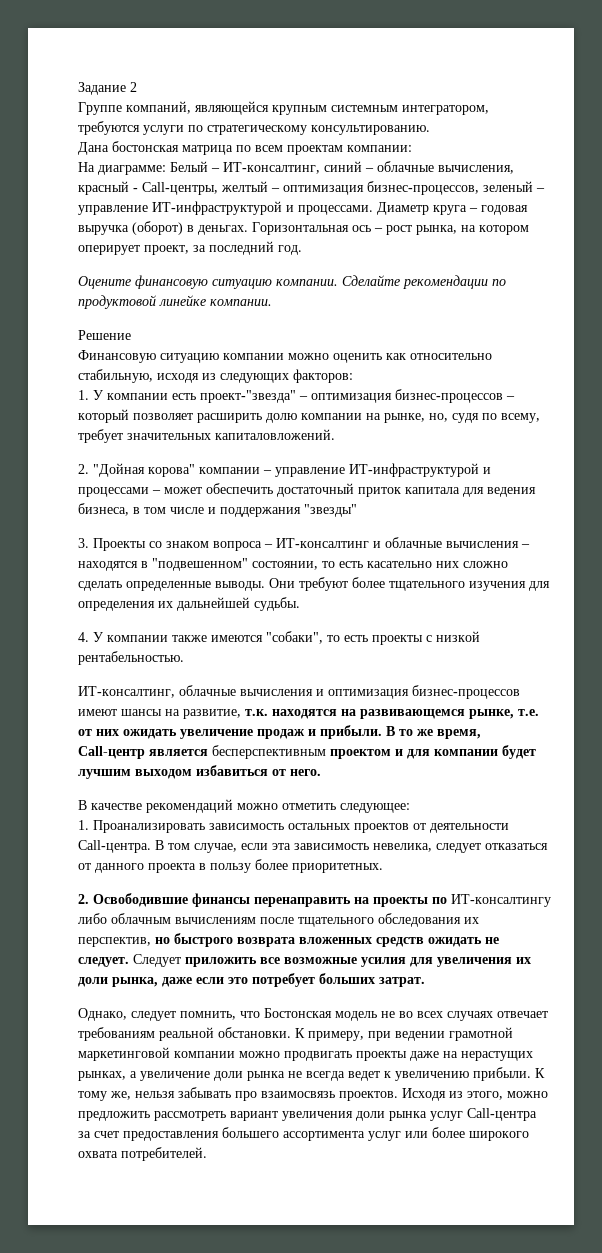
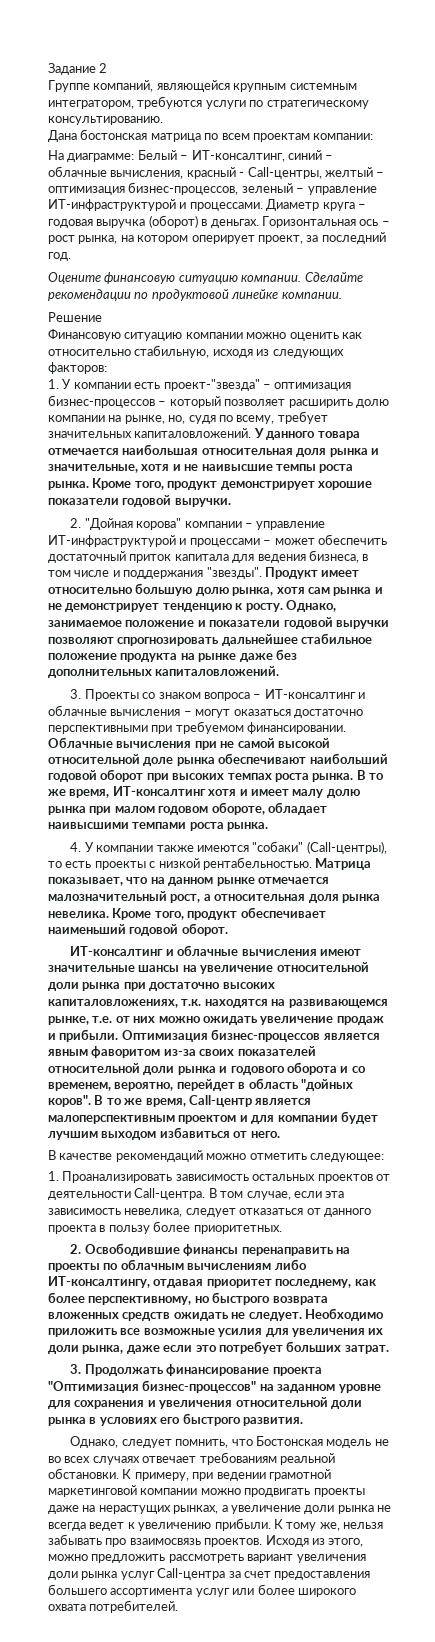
(335, 434) none -> [253,428,360,440] [48,444,379,457] [48,464,354,473] [48,478,372,490] [48,495,231,507] У данного товара отмечается наибольшая относительная доля рынка и значительные, хотя и не наивысшие темпы роста рынка. Кроме того, продукт демонстрирует хорошие показатели годовой выручки.
[304,504,357,517] "звезды" -> [206,567,360,579] [48,583,383,596] [48,600,336,612] [48,617,389,629] [48,633,373,646] [48,649,297,662] [48,666,280,678] "звезды". Продукт имеет относительно большую долю рынка, хотя сам рынка и не демонстрирует тенденцию к росту. Однако, занимаемое положение и показатели годовой выручки позволяют спрогнозировать дальнейшее стабильное положение продукта на рынке даже без дополнительных капиталовложений.
[78,558,508,571] [78,577,550,591] [78,597,300,611] находятся в "подвешенном" состоянии, то есть касательно них сложно сделать определенные выводы. Они требуют более тщательного изучения для определения их дальнейшей судьбы. -> [195,709,363,718] [48,721,347,734] [48,737,330,750] [48,753,388,766] [48,769,384,782] [48,786,360,798] [48,802,327,815] [48,822,269,831] могут оказаться достаточно перспективными при требуемом финансировании. Облачные вычисления при не самой высокой относительной доле рынка обеспечивают наибольший годовой оборот при высоких темпах роста рынка. В то же время, ИТ-консалтинг хотя и имеет малу долю рынка при малом годовом обороте, обладает наивысшими темпами роста рынка.
[266,631,323,644] "собаки", -> [252,841,387,854] "собаки" (Call-центры),
[78,685,520,699] [78,709,241,719] // ИТ-консалтинг, облачные вычисления и оптимизация бизнес-процессов имеют шансы на развитие, -> [315,858,372,870] [48,877,329,886] [48,891,380,903] [48,907,326,920] [48,923,228,936] [70,945,361,956] [48,962,369,974] [48,982,275,991] [48,999,178,1008] Матрица показывает, что на данном рынке отмечается малозначительный рост, а относительная доля рынка невелика. Кроме того, продукт обеспечивает наименьший годовой оборот. // ИТ-консалтинг и облачные вычисления имеют значительные шансы на увеличение относительной доли рынка при достаточно высоких капиталовложениях,
(119, 732) none -> [158,1016,201,1023] можно
(382, 732) none -> [121,1029,380,1042] [48,1046,316,1058] [48,1062,366,1075] [48,1078,353,1091] [48,1095,91,1107] Оптимизация бизнес-процессов является явным фаворитом из-за своих показателей относительной доли рынка и годового оборота и со временем, вероятно, перейдет в область "дойных коров".
[212,745,326,759] бесперспективным -> [48,1115,175,1124] малоперспективным
[451,894,551,907] [78,913,479,927] [78,937,151,947] ИТ-консалтингу либо облачным вычислениям после тщательного обследования их перспектив, -> [120,1259,307,1270] [48,1276,376,1288] [48,1292,192,1305] облачным вычислениям либо ИТ-консалтингу, отдавая приоритет последнему, как более перспективному,
[133,954,181,967] Следует -> [304,1308,384,1321] Необходимо
(425, 982) none -> [70,1364,322,1376] [48,1380,381,1393] [48,1397,362,1409] [48,1413,303,1426] // 3. Продолжать финансирование проекта "Оптимизация бизнес-процессов" на заданном уровне для сохранения и увеличения относительной доли рынка в условиях его быстрого развития.

